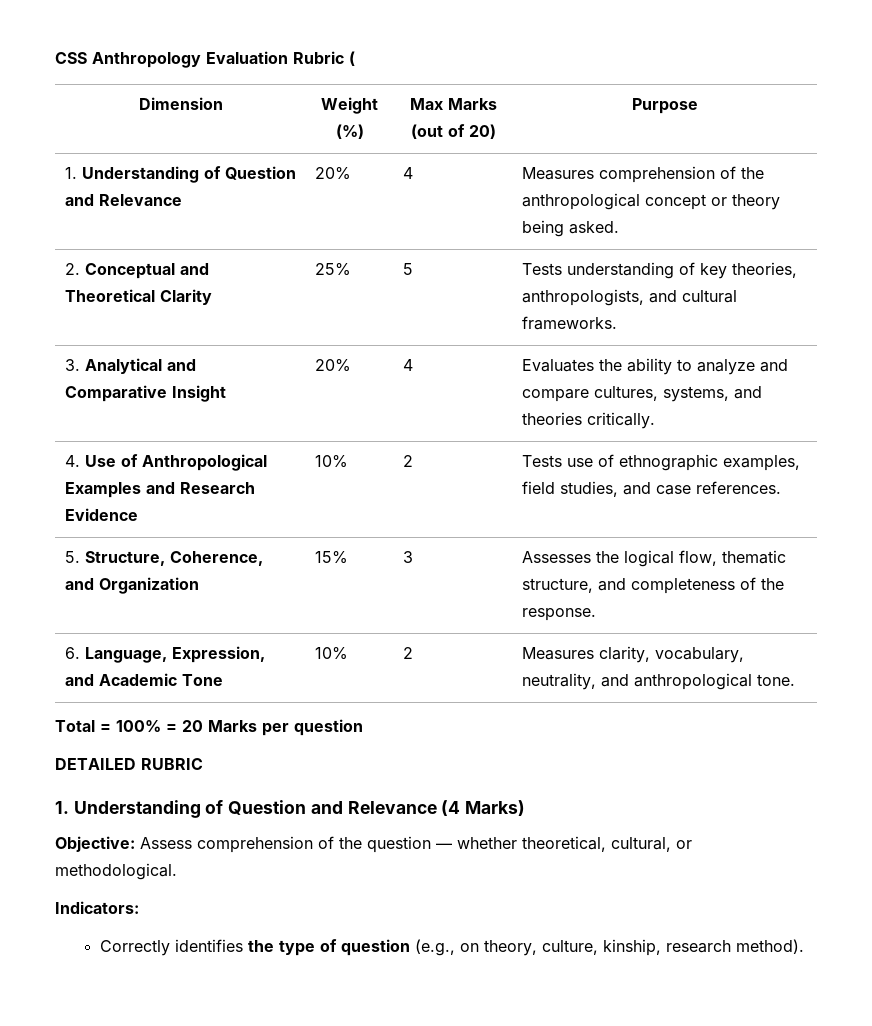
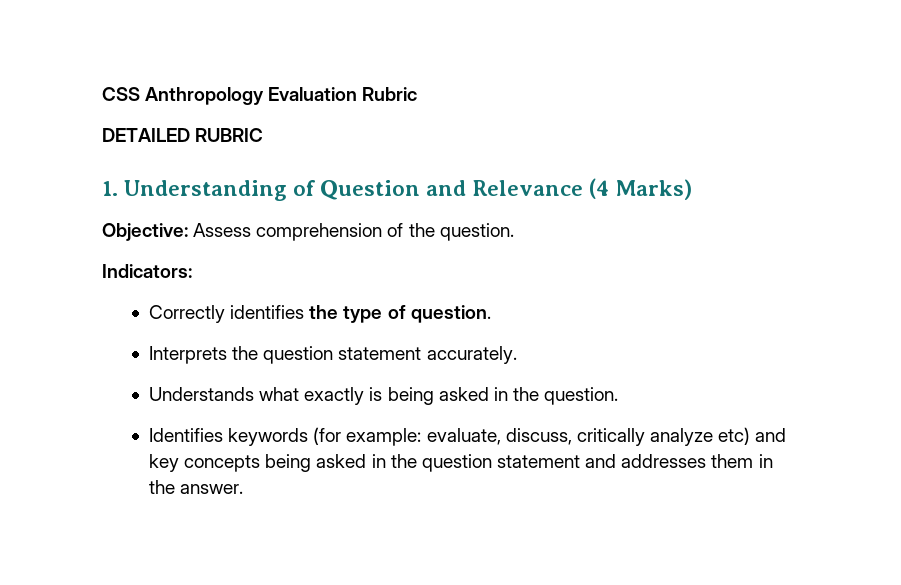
[349,51,355,66] [138,97,223,110] [321,97,378,114] [335,124,364,139] [409,98,497,110] [410,124,496,139] [631,98,698,114] [64,166,296,183] [64,194,182,206] [314,167,351,180] [402,167,413,179] [521,166,764,183] [521,193,780,210] [521,220,619,237] [64,263,209,279] [64,289,212,305] [314,263,351,276] [402,263,413,275] [521,262,797,279] [521,289,737,306] [521,316,617,330] [64,358,196,374] [64,385,226,402] [314,359,351,372] [402,359,413,371] [521,358,788,375] [521,386,762,402] [521,412,655,429] [64,454,267,471] [64,482,255,498] [64,508,138,521] [314,455,348,468] [402,455,413,467] [521,454,800,471] [521,481,781,497] [64,551,263,566] [64,577,199,594] [314,551,348,564] [402,551,413,563] [521,550,786,567] [521,577,784,594] [521,608,596,621] [64,646,265,663] [64,673,223,686] [314,647,348,660] [402,647,413,659] [521,646,744,663] [521,673,795,690] [55,719,363,736] ( // Dimension | Weight (%) | Max Marks (out of 20) | Purpose // 1. Understanding of Question and Relevance | 20% | 4 | Measures comprehension of the anthropological concept or theory being asked. // 2. Conceptual and Theoretical Clarity | 25% | 5 | Tests understanding of key theories, anthropologists, and cultural frameworks. // 3. Analytical and Comparative Insight | 20% | 4 | Evaluates the ability to analyze and compare cultures, systems, and theories critically. // 4. Use of Anthropological Examples and Research Evidence | 10% | 2 | Tests use of ethnographic examples, field studies, and case references. // 5. Structure, Coherence, and Organization | 15% | 3 | Assesses the logical flow, thematic structure, and completeness of the response. // 6. Language, Expression, and Academic Tone | 10% | 2 | Measures clarity, vocabulary, neutrality, and anthropological tone. // Total = 100% = 20 Marks per question -> (418, 94) none
[367,836,692,853] [55,863,177,880] question — whether theoretical, cultural, or methodological. -> [439,223,514,241] question.
[340,939,804,956] question (e.g., on theory, culture, kinship, research method). -> [410,305,491,323] [149,346,517,364] [149,387,619,405] [149,427,787,446] [149,454,773,472] [149,480,244,494] question. // Interprets the question statement accurately. // Understands what exactly is being asked in the question. // Identifies keywords (for example: evaluate, discuss, critically analyze etc) and key concepts being asked in the question statement and addresses them in the answer.

